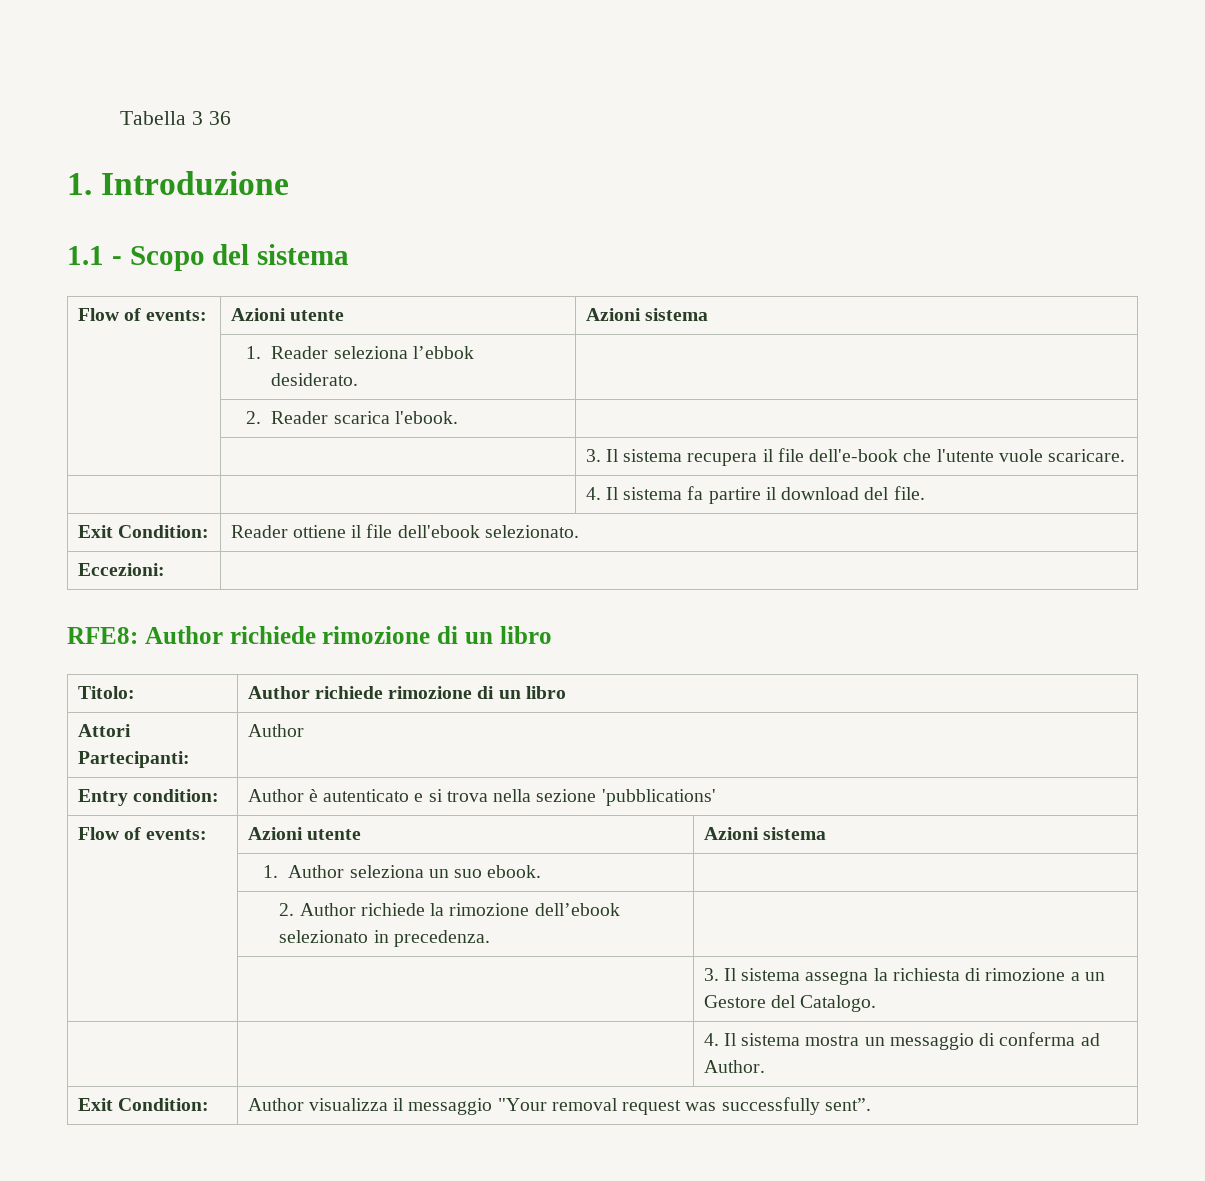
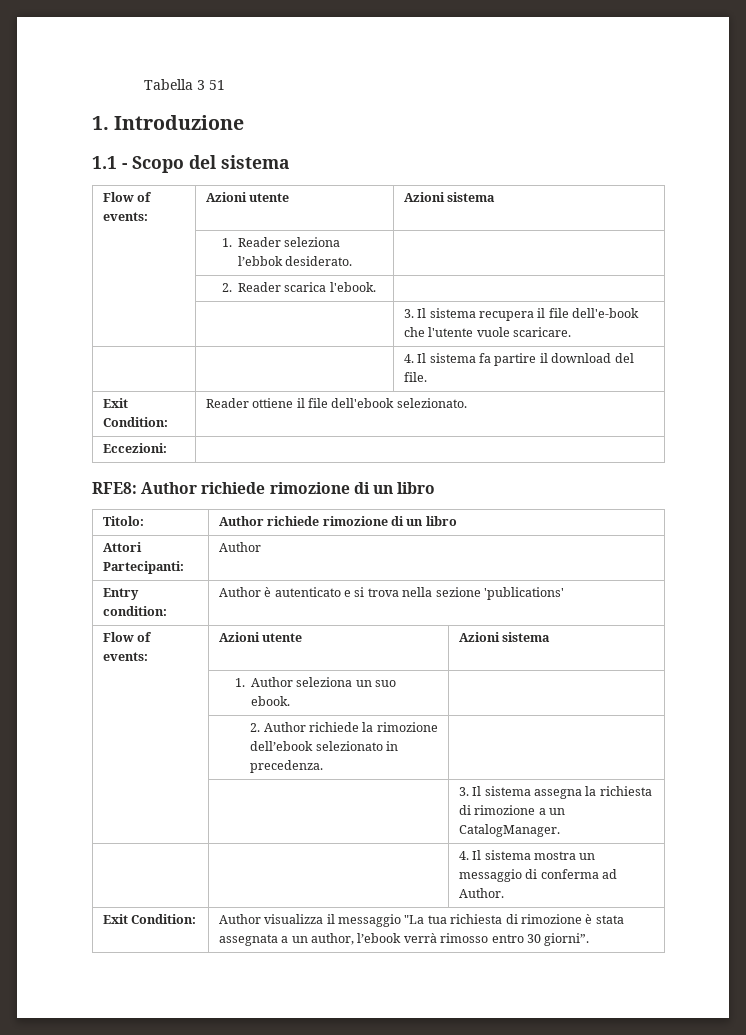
[208,111,231,125] 36 -> [209,80,226,90] 51
[601,789,716,806] 'pubblications' -> [483,587,564,600] 'publications'
[703,995,877,1012] Gestore del Catalogo. -> [458,824,560,837] CatalogManager.
[497,1097,871,1115] "Your removal request was successfully sent”. -> [404,914,624,924] [218,933,590,946] "La tua richiesta di rimozione è stata assegnata a un author, l’ebook verrà rimosso entro 30 giorni”.

